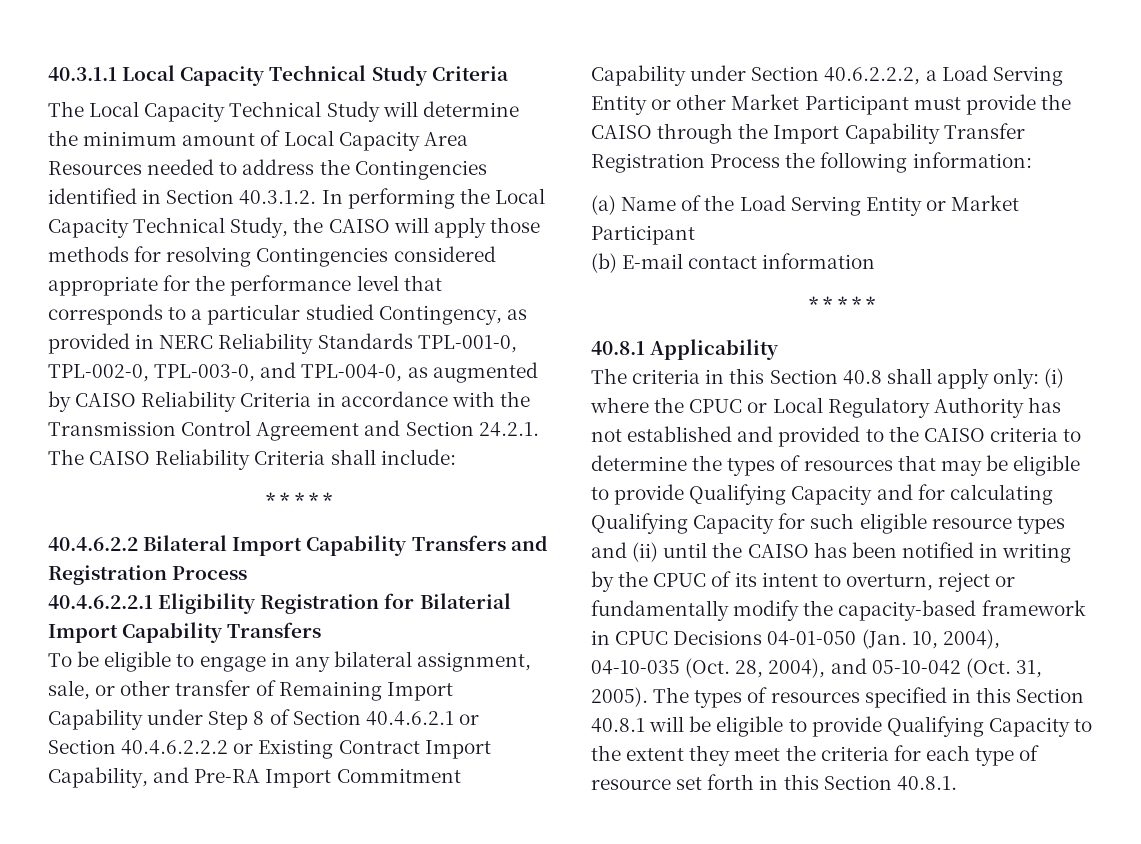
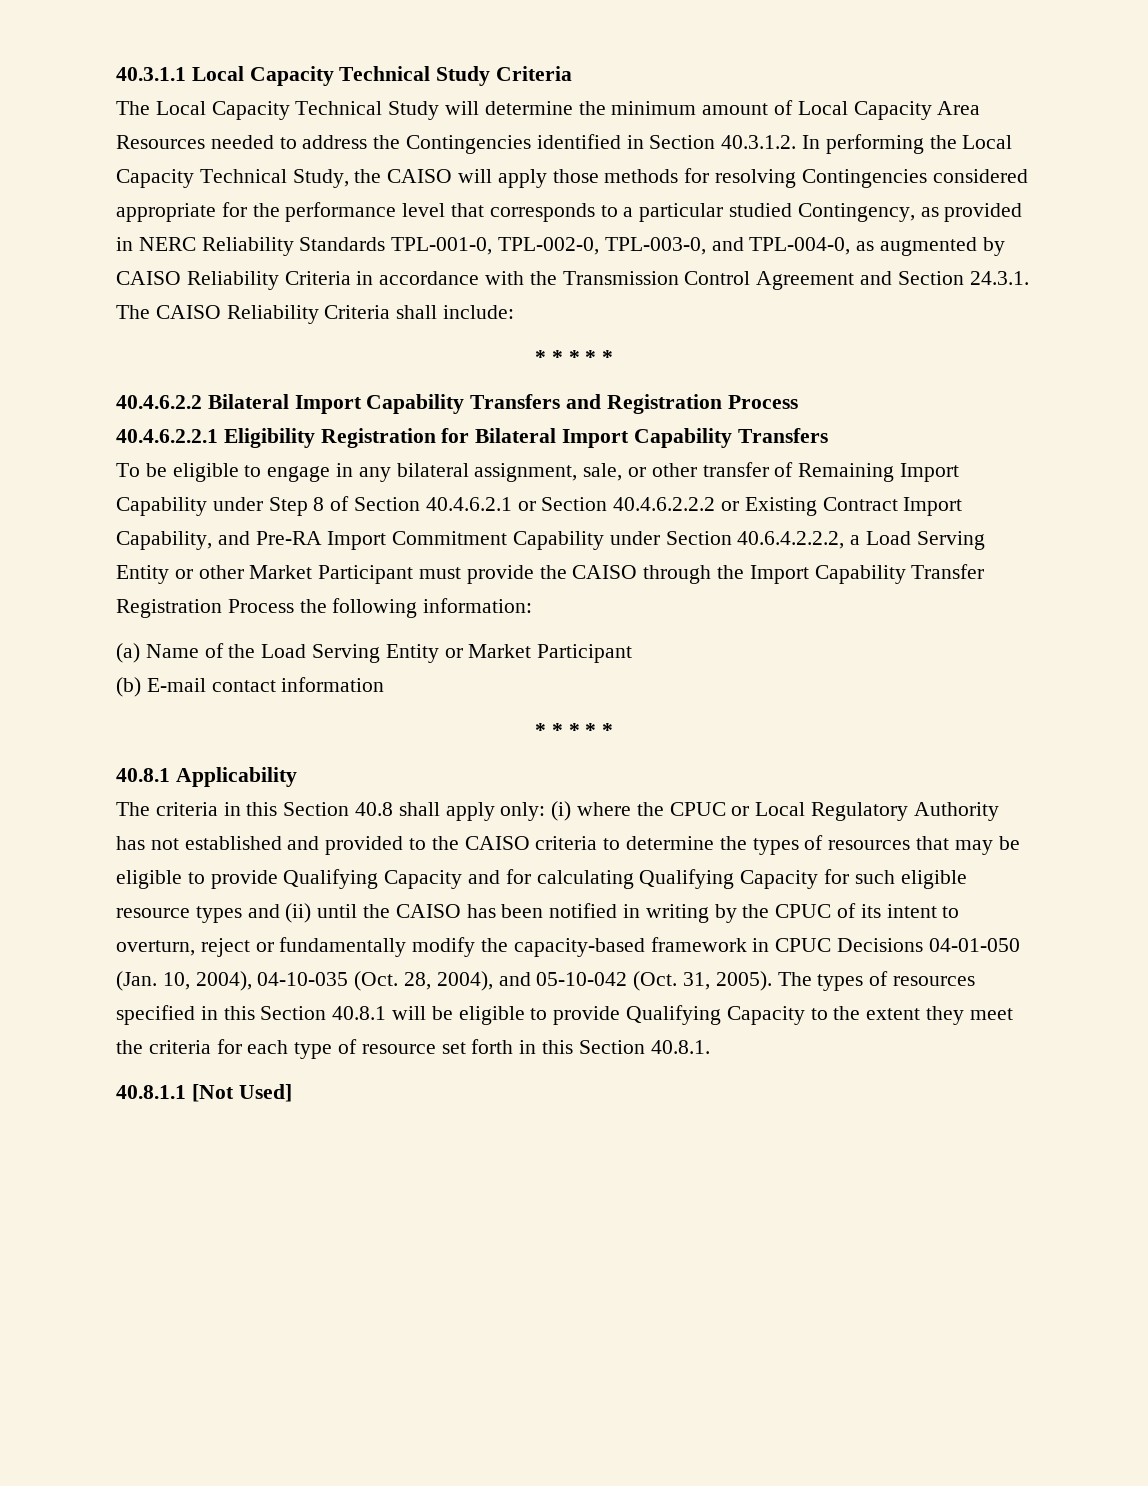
[478,422,539,437] 24.2.1. -> [969,271,1029,285] 24.3.1.
[419,593,511,609] Bilaterial -> [475,428,557,443] Bilateral
[824,67,921,85] 40.6.2.2.2, -> [737,531,845,549] 40.6.4.2.2.2,
(957, 783) none -> [116,1084,292,1102] // 40.8.1.1 [Not Used]

